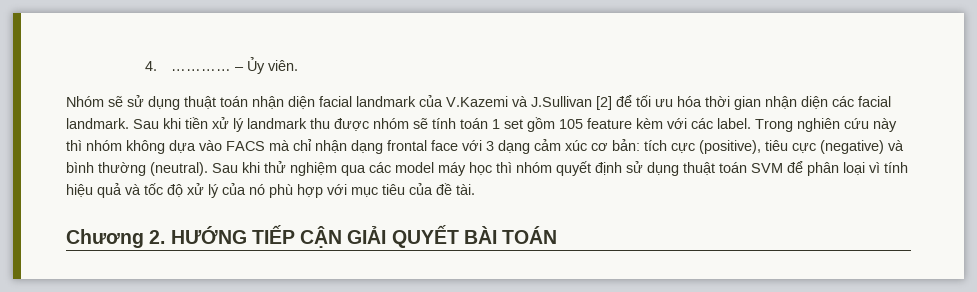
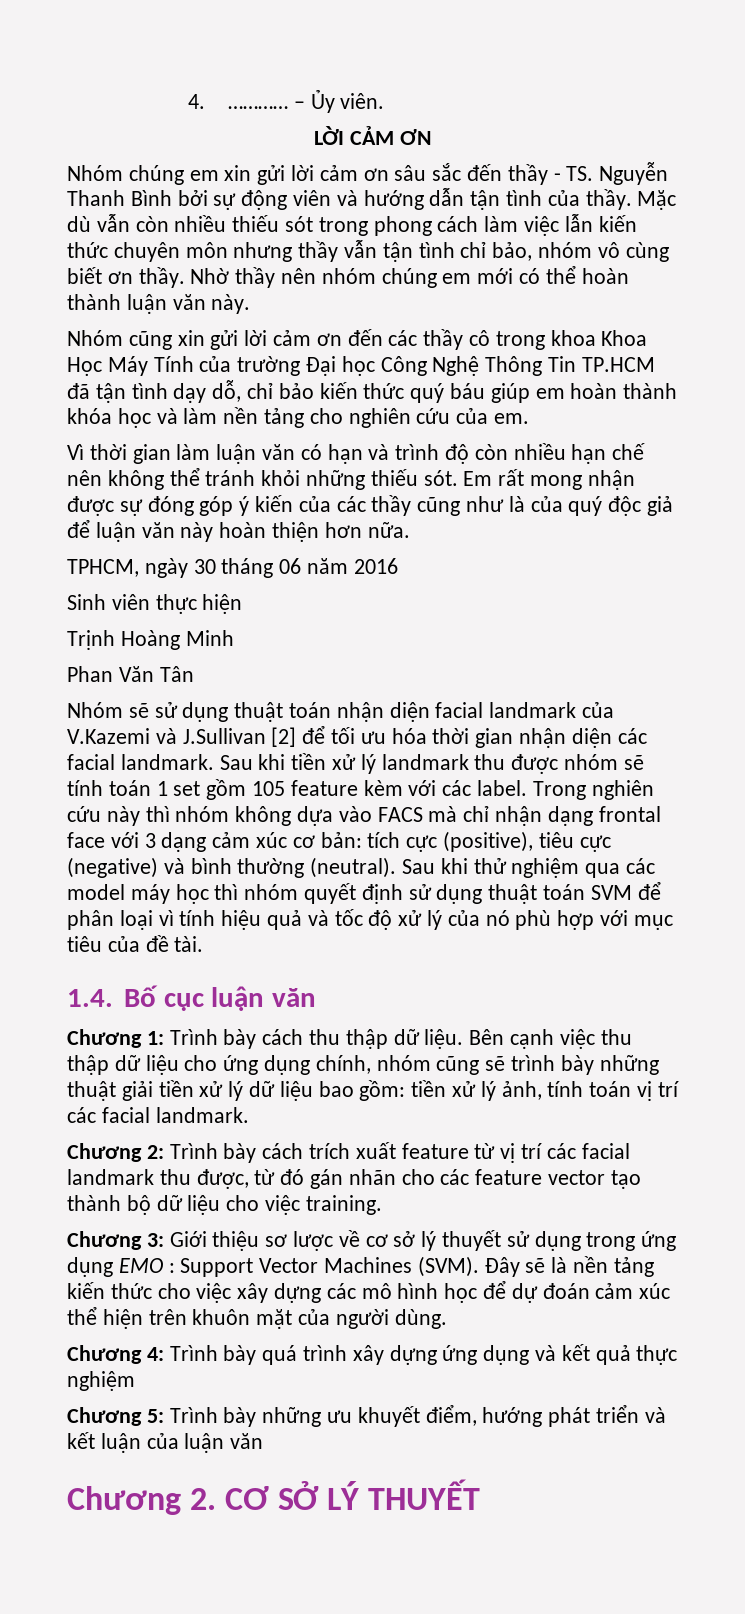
(299, 65) none -> [314,126,431,145] [67,162,669,185] [67,188,677,210] [67,214,637,236] [67,240,669,262] [67,266,629,288] [67,294,251,314] [67,329,648,350] [67,356,655,376] [67,380,678,403] [67,407,530,428] [67,443,646,464] [67,468,635,490] [67,495,674,516] [67,520,410,542] [67,558,398,578] [67,594,243,614] [67,630,234,650] [67,666,194,682] // LỜI CẢM ƠN // Nhóm chúng em xin gửi lời cảm ơn sâu sắc đến thầy - TS. Nguyễn Thanh Bình bởi sự động viên và hướng dẫn tận tình của thầy. Mặc dù vẫn còn nhiều thiếu sót trong phong cách làm việc lẫn kiến thức chuyên môn nhưng thầy vẫn tận tình chỉ bảo, nhóm vô cùng biết ơn thầy. Nhờ thầy nên nhóm chúng em mới có thể hoàn thành luận văn này. // Nhóm cũng xin gửi lời cảm ơn đến các thầy cô trong khoa Khoa Học Máy Tính của trường Đại học Công Nghệ Thông Tin TP.HCM đã tận tình dạy dỗ, chỉ bảo kiến thức quý báu giúp em hoàn thành khóa học và làm nền tảng cho nghiên cứu của em. // Vì thời gian làm luận văn có hạn và trình độ còn nhiều hạn chế nên không thể tránh khỏi những thiếu sót. Em rất mong nhận được sự đóng góp ý kiến của các thầy cũng như là của quý độc giả để luận văn này hoàn thiện hơn nữa. // TPHCM, ngày 30 tháng 06 năm 2016 // Sinh viên thực hiện // Trịnh Hoàng Minh // Phan Văn Tân
[66,225,558,248] Chương 2. HƯỚNG TIẾP CẬN GIẢI QUYẾT BÀI TOÁN -> [67,985,317,1011] [67,1029,632,1049] [67,1055,659,1075] [67,1080,679,1101] [67,1107,249,1123] [67,1142,630,1163] [67,1169,641,1189] [67,1195,382,1215] [67,1230,677,1251] [67,1256,654,1277] [67,1281,671,1303] [67,1307,447,1329] [67,1344,678,1365] [67,1371,135,1391] [67,1405,666,1427] [67,1432,264,1453] [67,1479,481,1515] 1.4. Bố cục luận văn // Chương 1: Trình bày cách thu thập dữ liệu. Bên cạnh việc thu thập dữ liệu cho ứng dụng chính, nhóm cũng sẽ trình bày những thuật giải tiền xử lý dữ liệu bao gồm: tiền xử lý ảnh, tính toán vị trí các facial landmark. // Chương 2: Trình bày cách trích xuất feature từ vị trí các facial landmark thu được, từ đó gán nhãn cho các feature vector tạo thành bộ dữ liệu cho việc training. // Chương 3: Giới thiệu sơ lược về cơ sở lý thuyết sử dụng trong ứng dụng EMO : Support Vector Machines (SVM). Đây sẽ là nền tảng kiến thức cho việc xây dựng các mô hình học để dự đoán cảm xúc thể hiện trên khuôn mặt của người dùng. // Chương 4: Trình bày quá trình xây dựng ứng dụng và kết quả thực nghiệm // Chương 5: Trình bày những ưu khuyết điểm, hướng phát triển và kết luận của luận văn // Chương 2. CƠ SỞ LÝ THUYẾT

